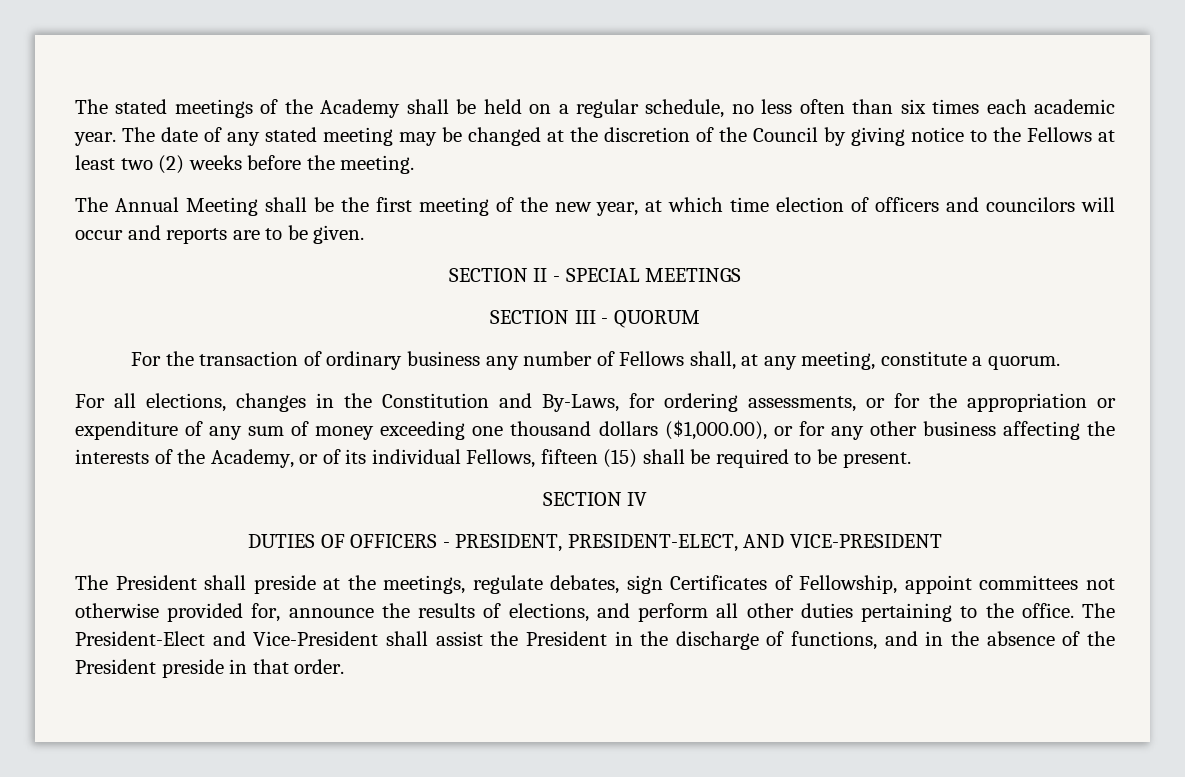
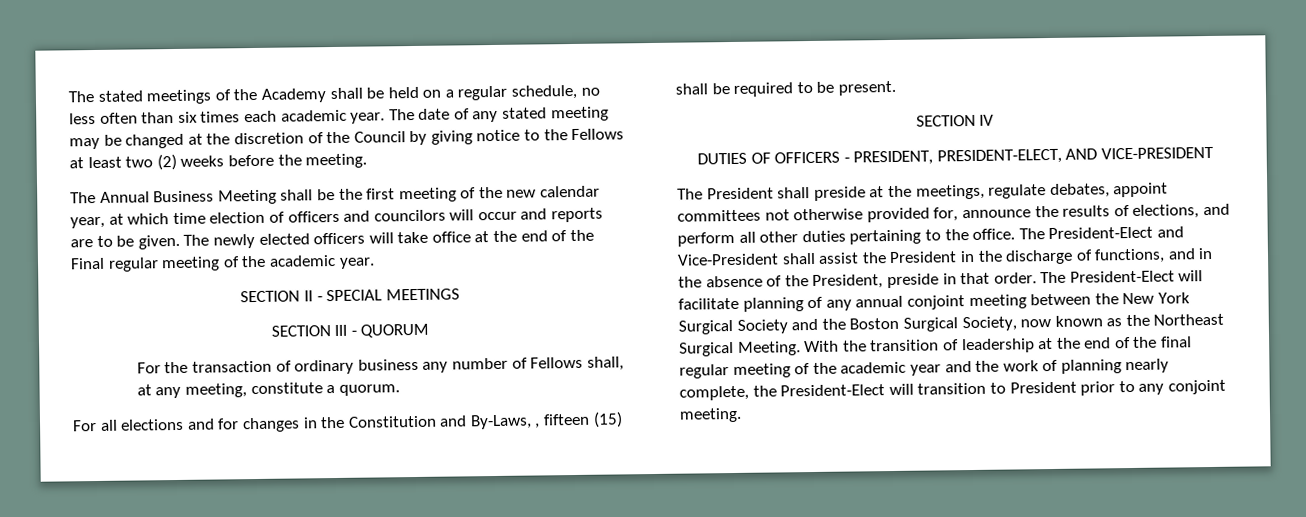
(179, 204) none -> [153,190,215,203] Business
(592, 207) none -> [540,185,601,198] calendar
(365, 234) none -> [183,229,594,249] [70,254,375,272] The newly elected officers will take office at the end of the Final regular meeting of the academic year.
[146,393,226,412] elections, -> [120,418,240,431] elections and for
[629,393,1116,412] [75,420,1116,440] [75,449,536,468] for ordering assessments, or for the appropriation or expenditure of any sum of money exceeding one thousand dollars ($1,000.00), or for any other business affecting the interests of the Academy, or of its individual Fellows, -> [535,423,541,429] ,
[626,575,898,594] sign Certificates of Fellowship, -> (1110, 191) none
[75,659,156,674] President -> [812,274,884,289] President,
(345, 666) none -> [1040,270,1204,284] [678,292,1190,312] [678,313,1225,335] [679,336,1193,357] [679,358,1170,379] [679,379,1226,401] [679,407,742,423] The President-Elect will facilitate planning of any annual conjoint meeting between the New York Surgical Society and the Boston Surgical Society, now known as the Northeast Surgical Meeting. With the transition of leadership at the end of the final regular meeting of the academic year and the work of planning nearly complete, the President-Elect will transition to President prior to any conjoint meeting.

